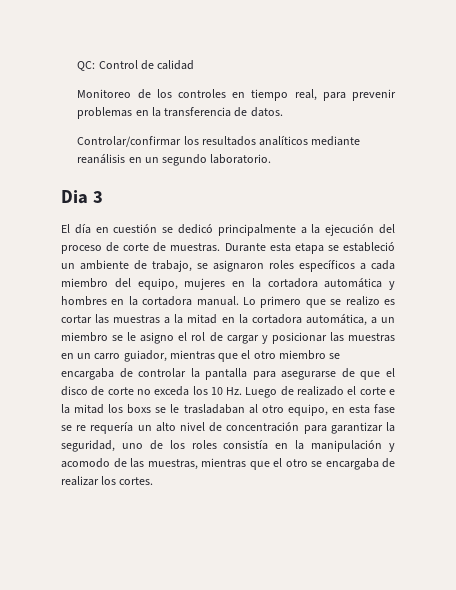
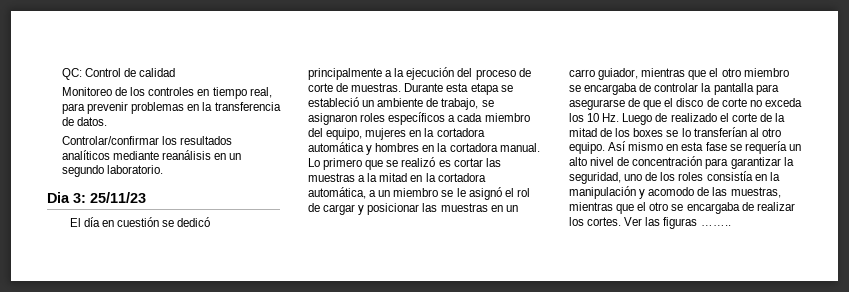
[92,191,103,203] 3 -> [73,192,146,203] 3: 25/11/23
[345,296,380,306] realizo -> [401,157,436,167] realizó
[140,332,175,344] asigno -> [468,187,502,200] asignó
[389,389,396,395] [61,404,328,416] e la mitad los boxs se le trasladaban al otro equipo, -> [759,113,785,122] [569,127,781,137] [569,141,664,154] de la mitad de los boxes se lo transferían al otro equipo. Así mismo
[76,425,87,431] re -> (742, 147) none
(154, 481) none -> [624,217,731,229] Ver las figuras ……..

